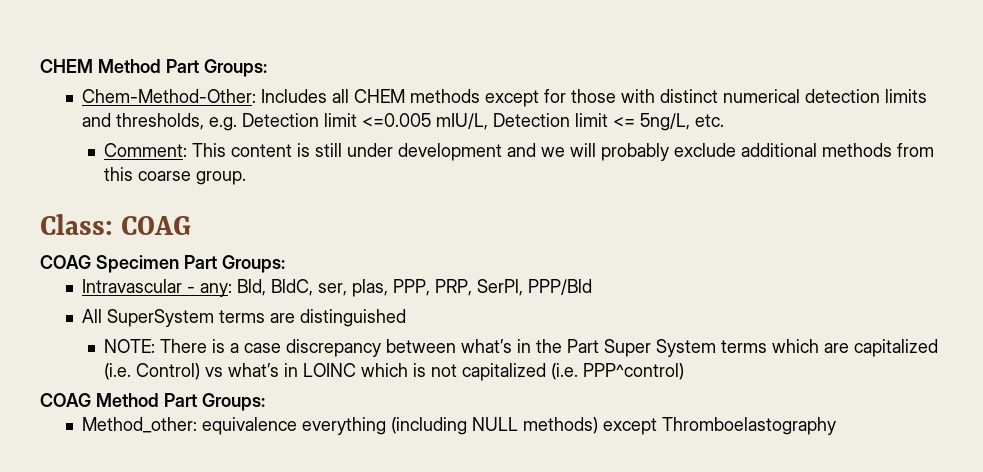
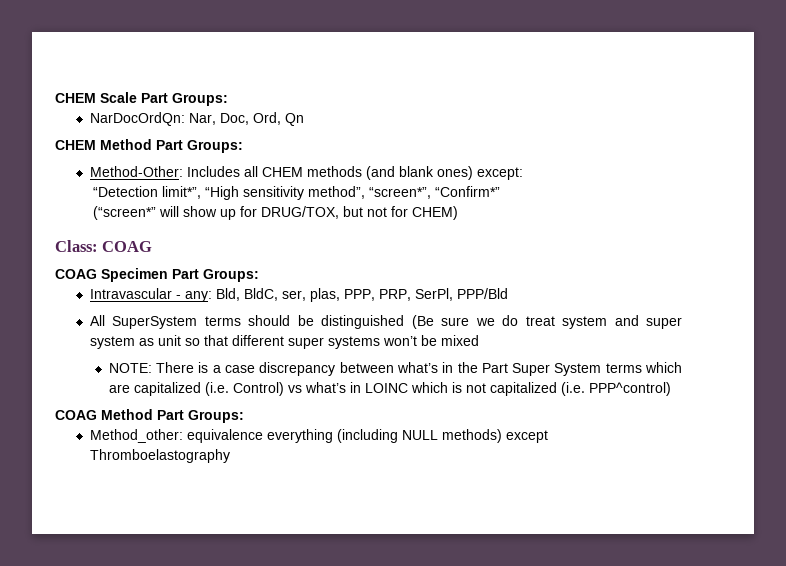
[40,59,267,77] [81,89,256,103] CHEM Method Part Groups: // Chem-Method-Other: -> [55,92,228,106] [89,112,304,126] [55,139,243,153] [89,166,183,177] CHEM Scale Part Groups: // NarDocOrdQn: Nar, Doc, Ord, Qn // CHEM Method Part Groups: // Method-Other:
[484,89,927,107] [81,113,724,131] [103,143,934,161] [103,167,246,185] except for those with distinct numerical detection limits and thresholds, e.g. Detection limit <=0.005 mIU/L, Detection limit <= 5ng/L, etc. // Comment: This content is still under development and we will probably exclude additional methods from this coarse group. -> [365,166,523,180] [93,186,501,200] [93,206,459,220] (and blank ones) except: // “Detection limit*”, “High sensitivity method”, “screen*”, “Confirm*” // (“screen*” will show up for DRUG/TOX, but not for CHEM)
[269,313,295,323] are -> [248,315,314,326] should be
(406, 318) none -> [411,315,682,329] [89,335,479,349] (Be sure we do treat system and super system as unit so that different super systems won’t be mixed

